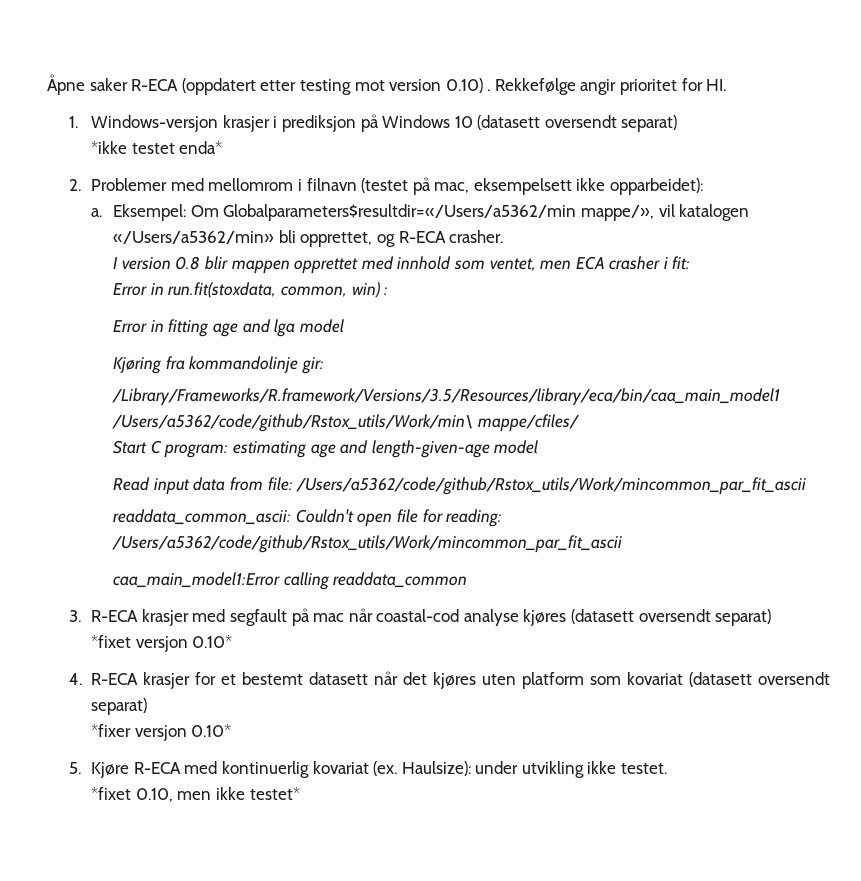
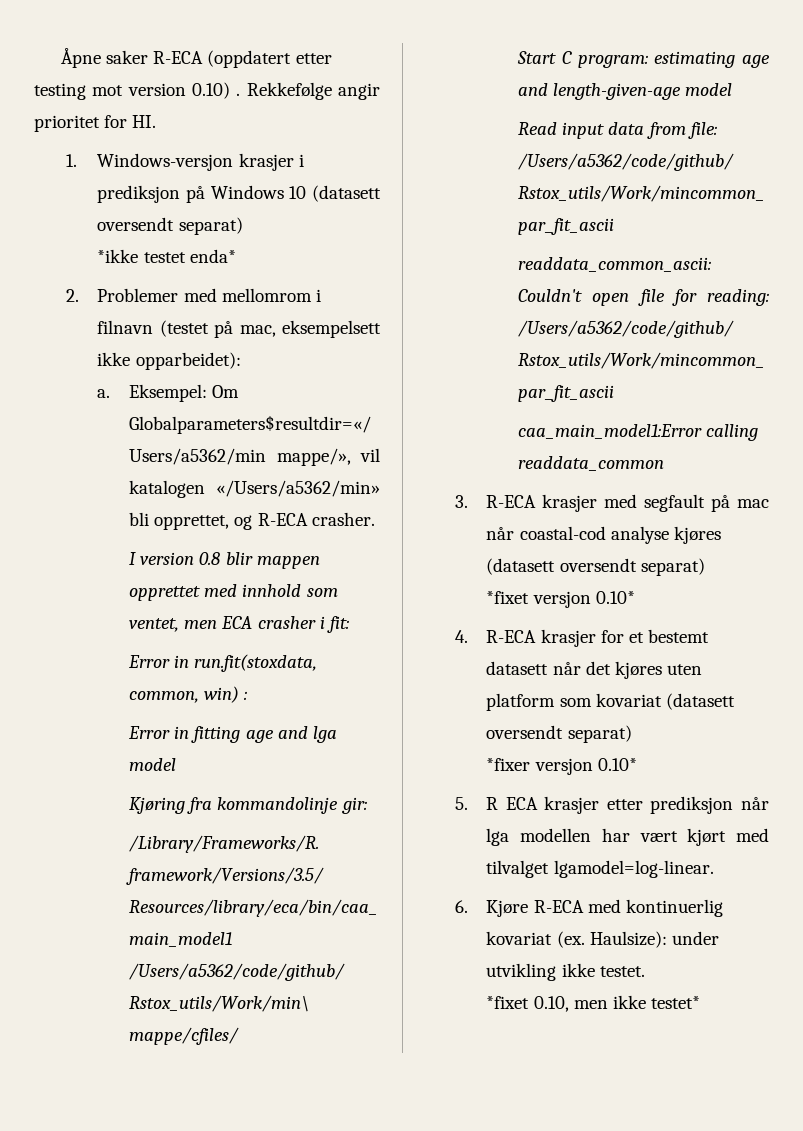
(82, 768) none -> [486,796,769,814] [486,828,769,846] [486,860,714,878] [454,900,468,913] R ECA krasjer etter prediksjon når lga modellen har vært kjørt med tilvalget lgamodel=log-linear. // 6.

